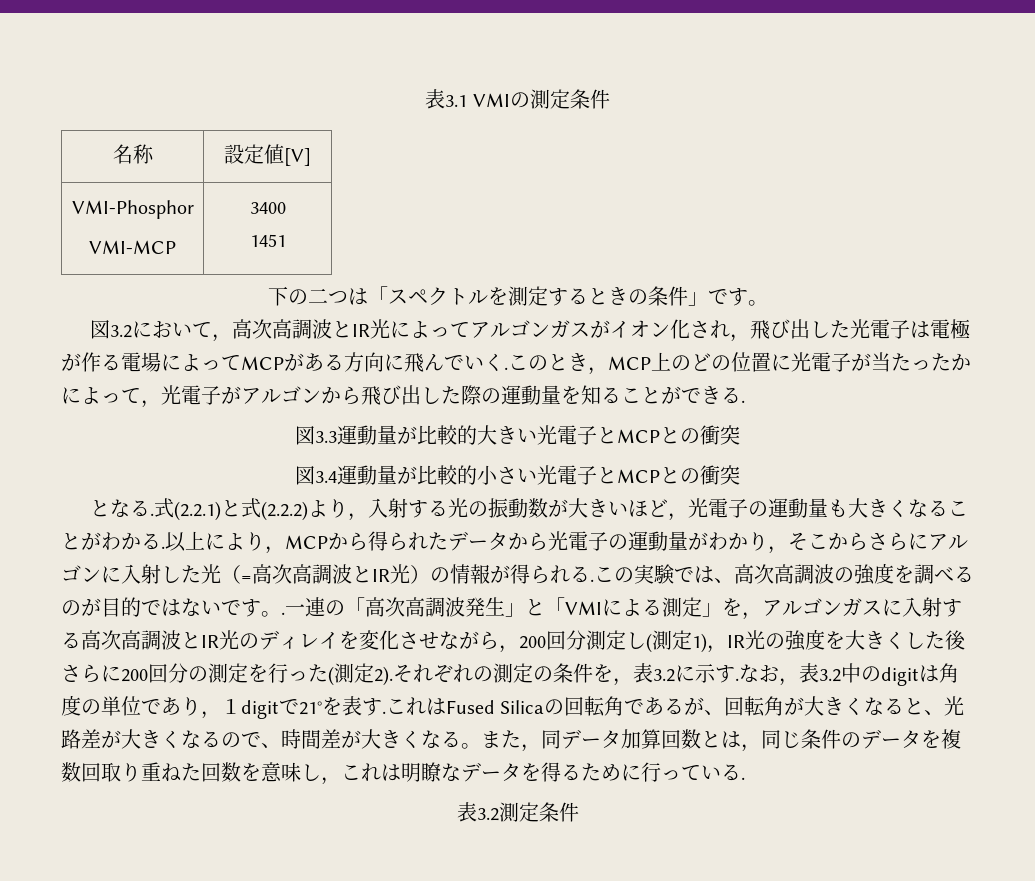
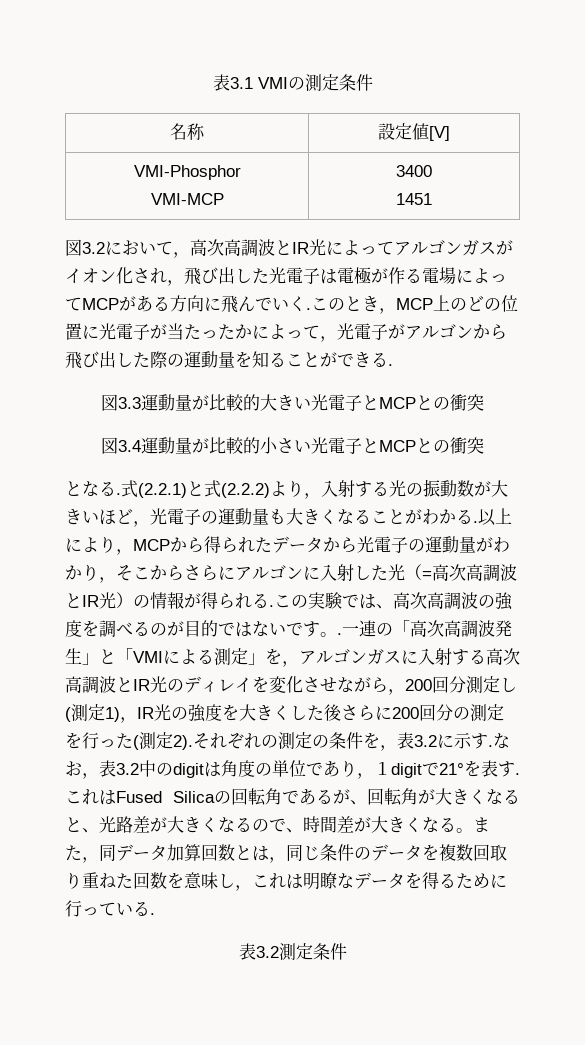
[267,286,768,306] // 下の二つは「スペクトルを測定するときの条件」です。 -> (432, 199) none

